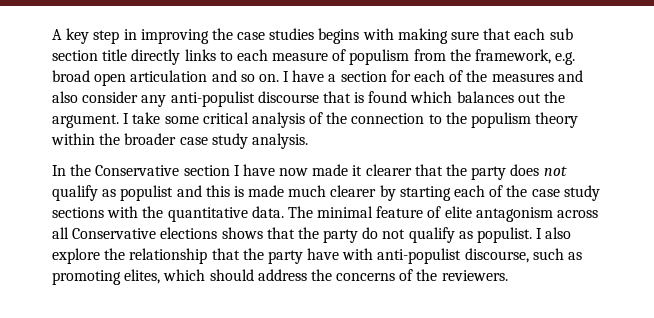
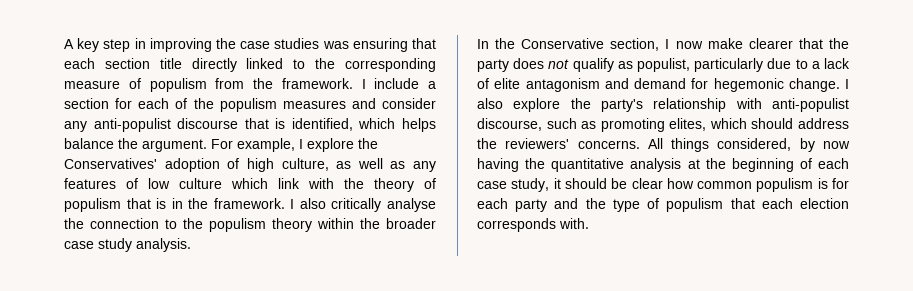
[318,28,573,44] begins with making sure that each sub -> [322,38,436,52] [64,58,95,69] was ensuring that each
[184,49,268,61] links to each -> [246,58,436,72] linked to the corresponding
[475,49,576,65] [52,70,325,86] framework, e.g. broad open articulation and so on. I have -> [281,78,420,89] framework. I include
(488, 76) none -> [219,98,277,112] populism
[52,91,78,103] also -> (376, 103) none
[368,91,566,103] [52,112,324,128] found which balances out the argument. I take some critical analysis of -> [291,118,436,132] [64,138,378,152] [64,158,436,172] [64,178,436,192] [64,198,436,212] identified, which helps balance the argument. For example, I explore the Conservatives' adoption of high culture, as well as any features of low culture which link with the theory of populism that is in the framework. I also critically analyse
[183,164,363,176] section I have now made it -> [610,38,743,51] section, I now make
[120,185,600,201] [52,206,599,222] [52,227,572,243] [52,248,340,264] populist and this is made much clearer by starting each of the case study sections with the quantitative data. The minimal feature of elite antagonism across all Conservative elections shows that the party do not qualify as populist. I also explore the relationship that the party have -> [637,58,850,72] [477,78,849,92] [477,98,727,112] populist, particularly due to a lack of elite antagonism and demand for hegemonic change. I also explore the party's relationship
[336,269,508,281] concerns of the reviewers. -> [505,138,850,152] [477,158,849,172] [477,178,849,192] [477,198,849,212] [477,218,589,232] reviewers' concerns. All things considered, by now having the quantitative analysis at the beginning of each case study, it should be clear how common populism is for each party and the type of populism that each election corresponds with.

